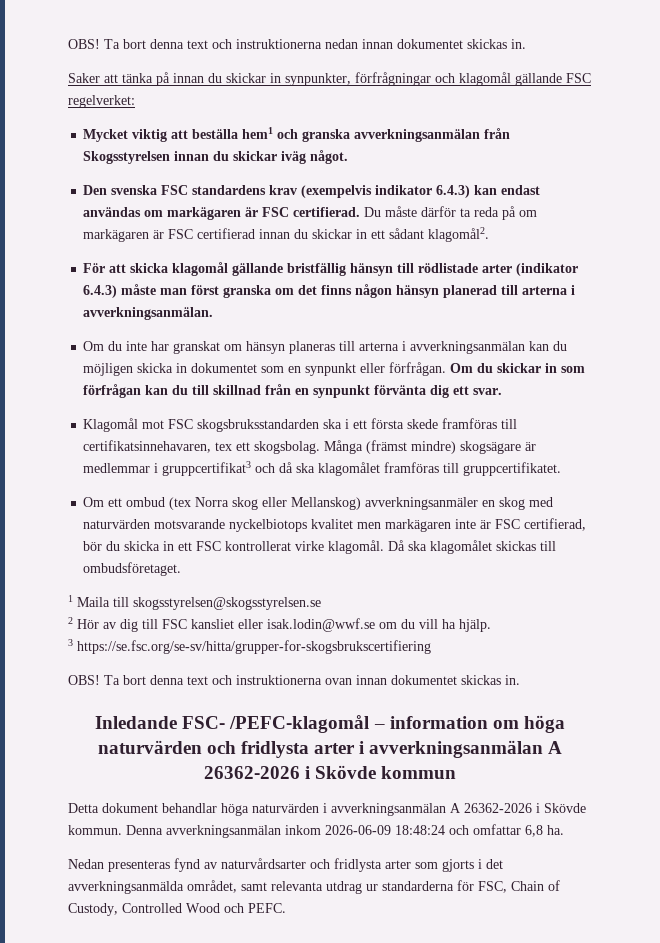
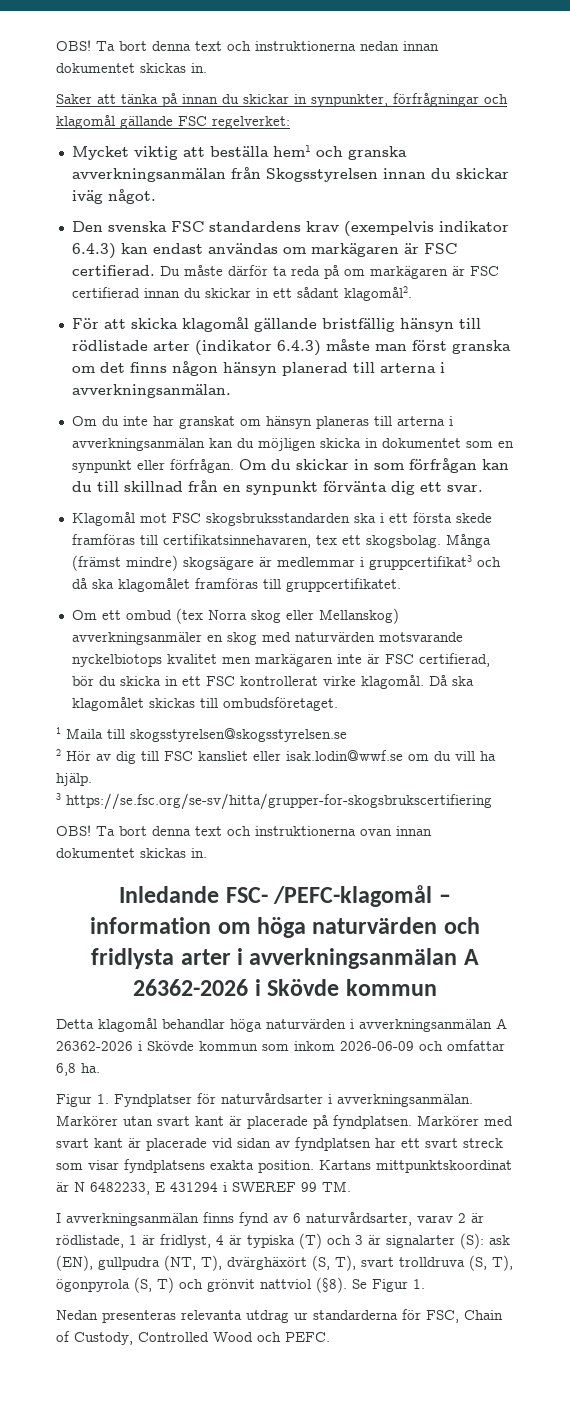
[102,803,158,813] dokument -> [98,1018,157,1032] klagomål
[68,825,281,838] kommun. Denna avverkningsanmälan -> [199,1041,289,1051] kommun som
[395,825,445,835] 18:48:24 -> (414, 1046) none
[68,858,503,872] [68,880,267,894] Nedan presenteras fynd av naturvårdsarter och fridlysta arter som gjorts i det avverkningsanmälda området, samt -> [56,1093,473,1107] [56,1115,513,1129] [56,1137,503,1151] [56,1159,512,1173] [56,1181,351,1195] [56,1212,484,1226] [56,1233,510,1249] [56,1255,513,1271] [56,1277,425,1293] [56,1310,176,1323] Figur 1. Fyndplatser för naturvårdsarter i avverkningsanmälan. Markörer utan svart kant är placerade på fyndplatsen. Markörer med svart kant är placerade vid sidan av fyndplatsen har ett svart streck som visar fyndplatsens exakta position. Kartans mittpunktskoordinat är N 6482233, E 431294 i SWEREF 99 TM. // I avverkningsanmälan finns fynd av 6 naturvårdsarter, varav 2 är rödlistade, 1 är fridlyst, 4 är typiska (T) och 3 är signalarter (S): ask (EN), gullpudra (NT, T), dvärghäxört (S, T), svart trolldruva (S, T), ögonpyrola (S, T) och grönvit nattviol (§8). Se Figur 1. // Nedan presenteras

